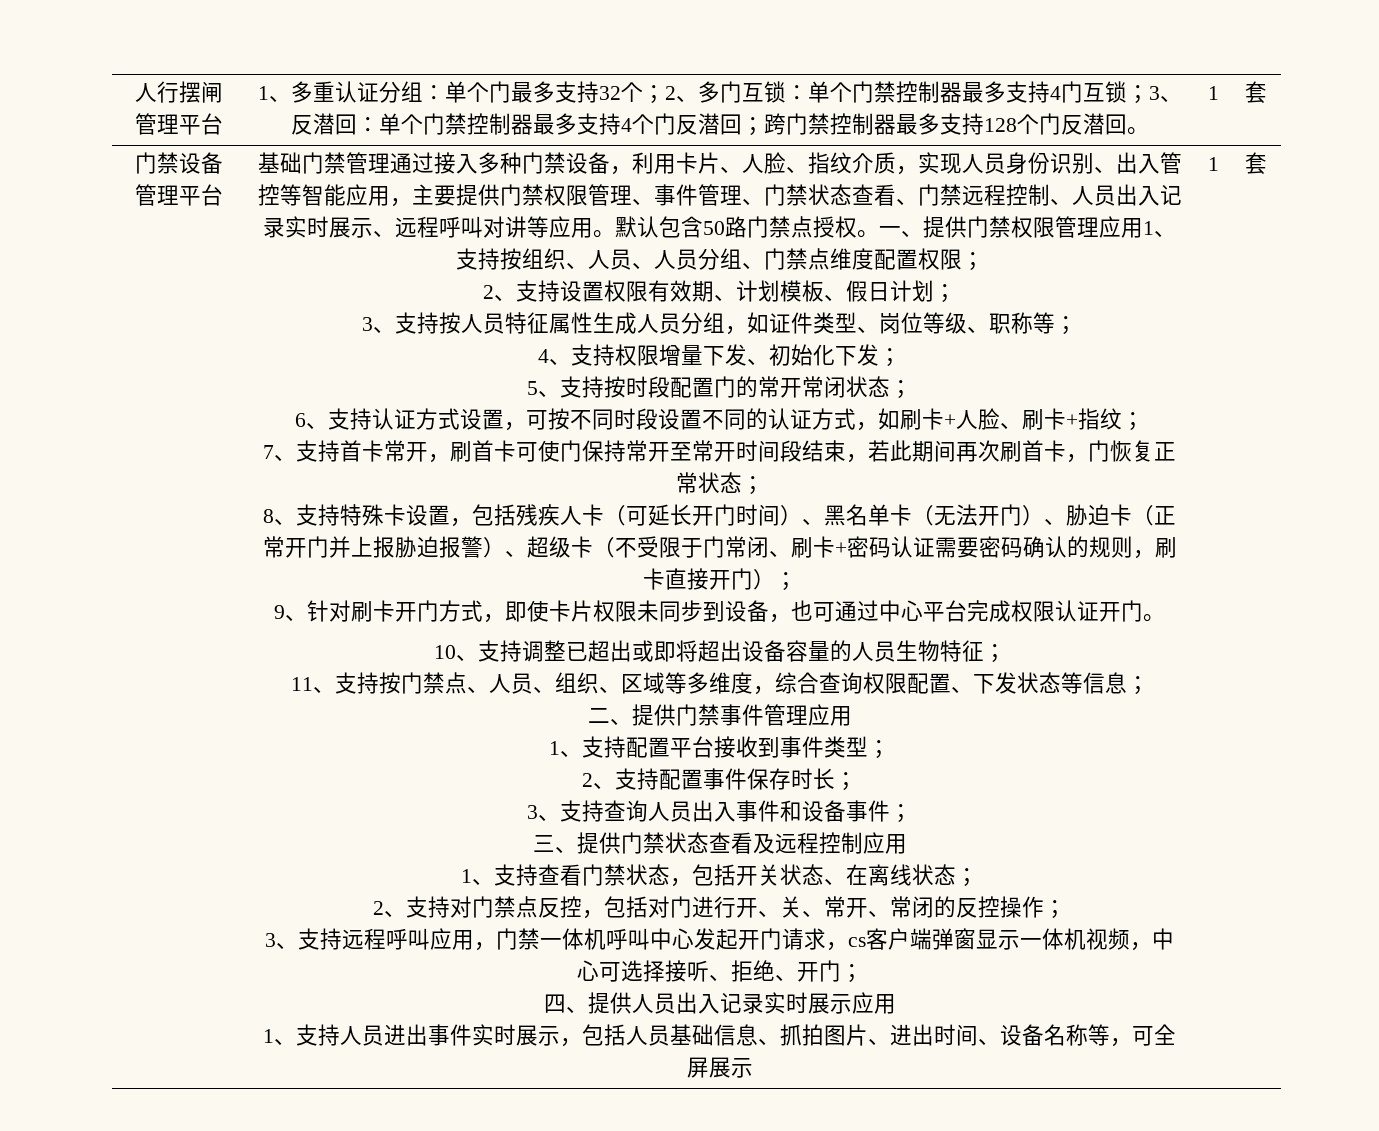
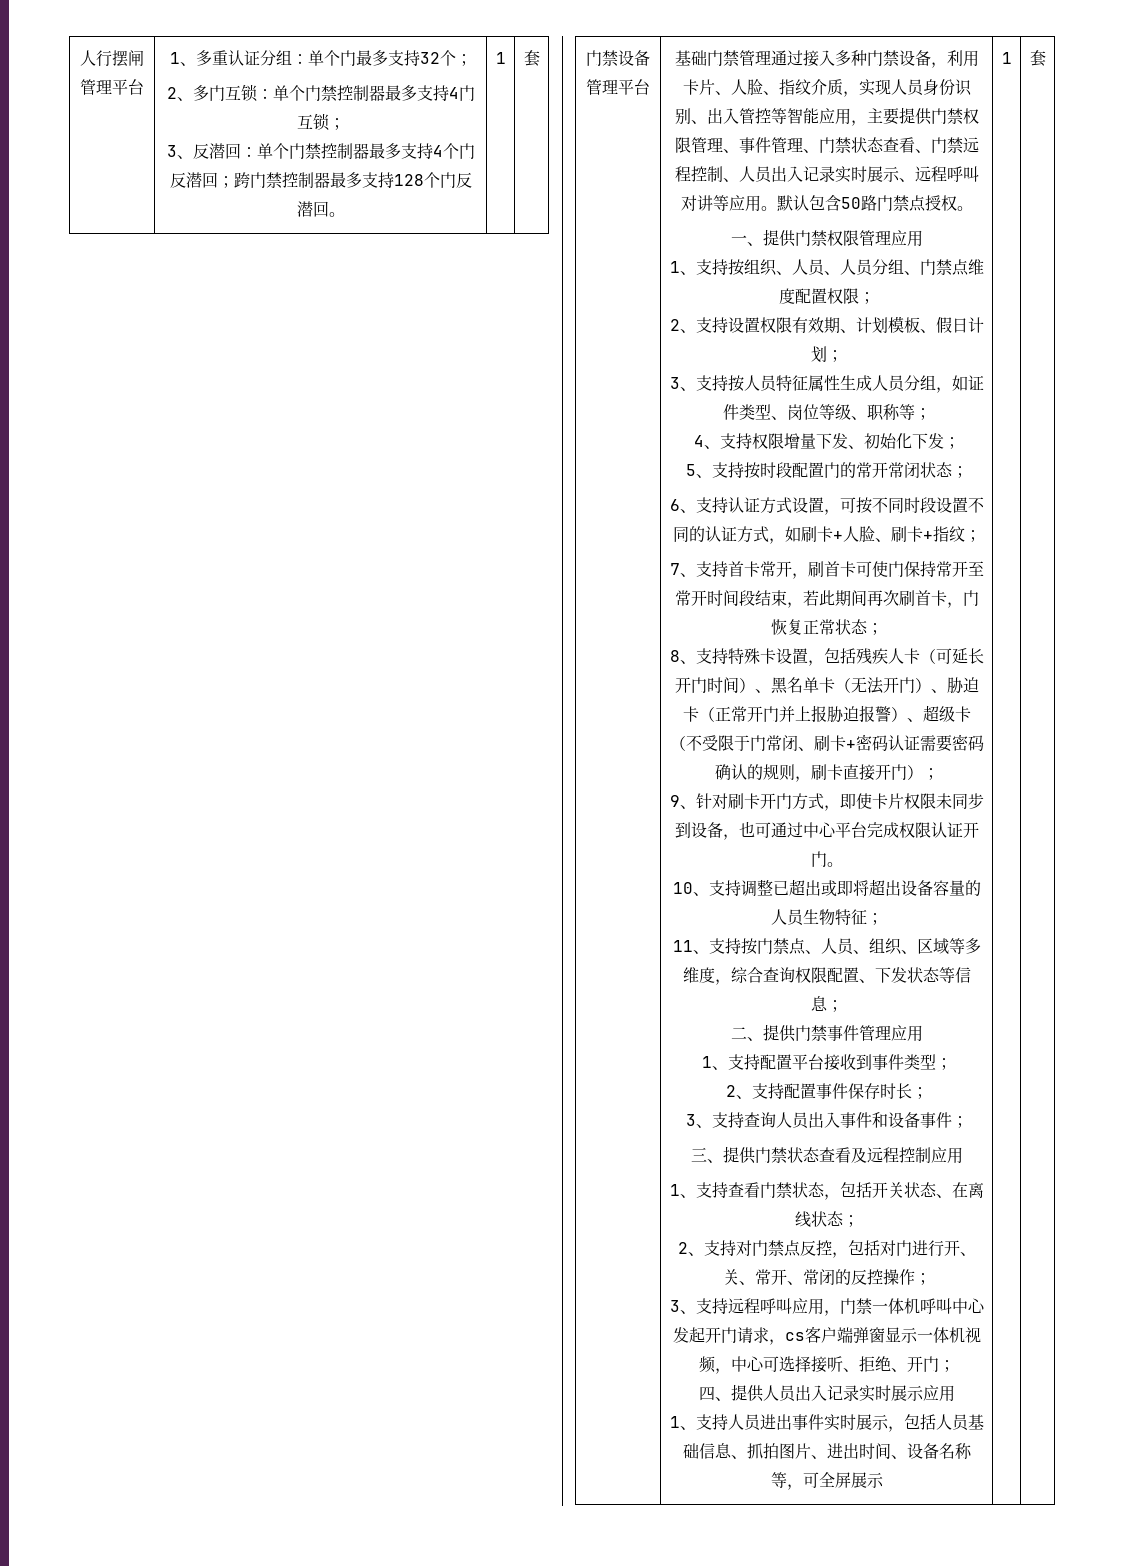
(665, 94) none -> (472, 60) //
(1149, 94) none -> (345, 124) //
(879, 234) none -> (973, 208) //
(1143, 228) none -> (923, 238) //

